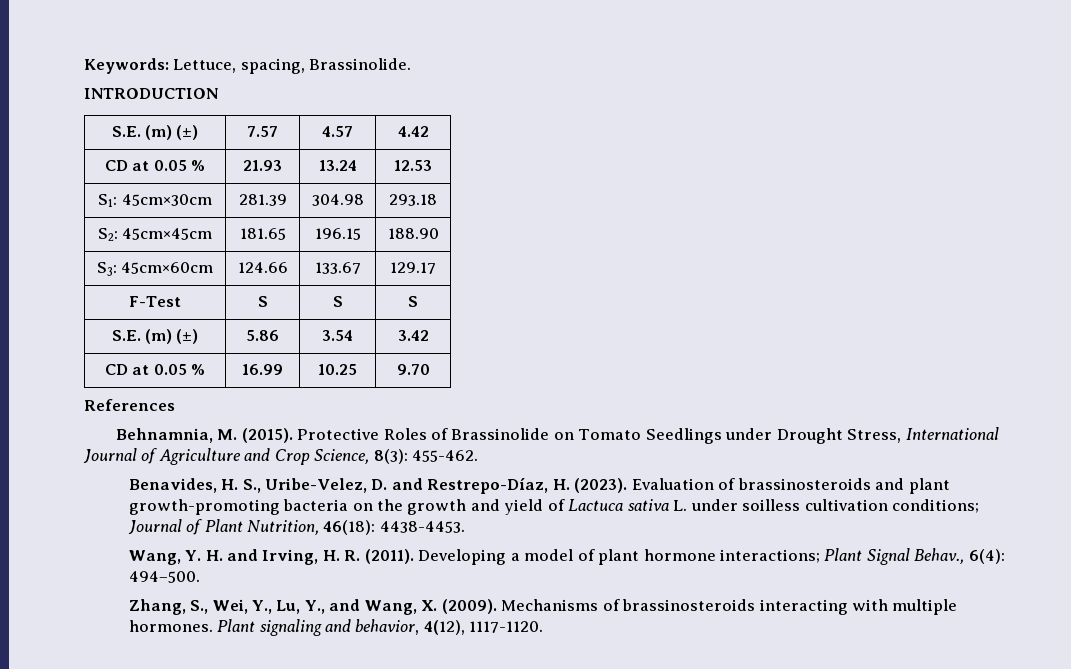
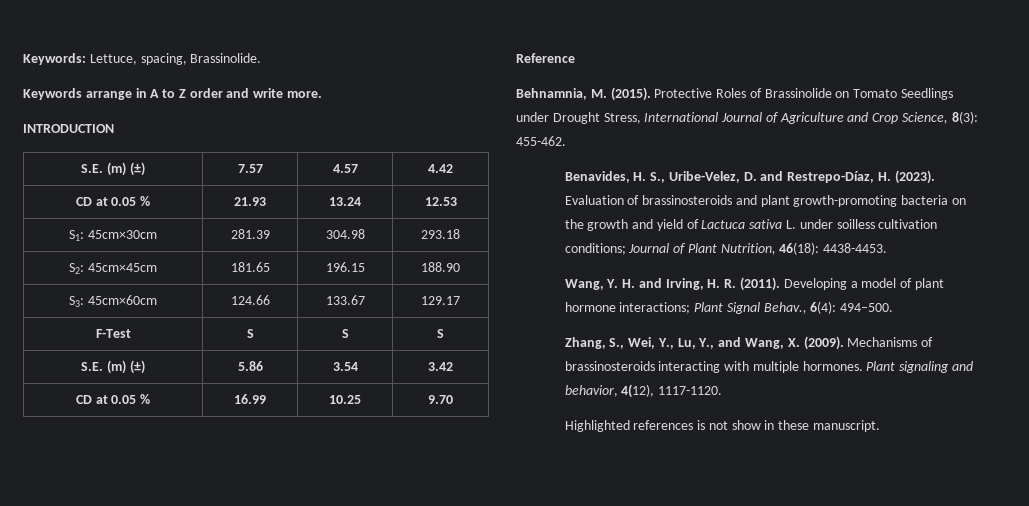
(412, 64) none -> [23,88,323,100] // Keywords arrange in A to Z order and write more.
[84,399,175,411] References -> [516,53,575,63] Reference
(544, 627) none -> [564,420,881,432] // Highlighted references is not show in these manuscript.

